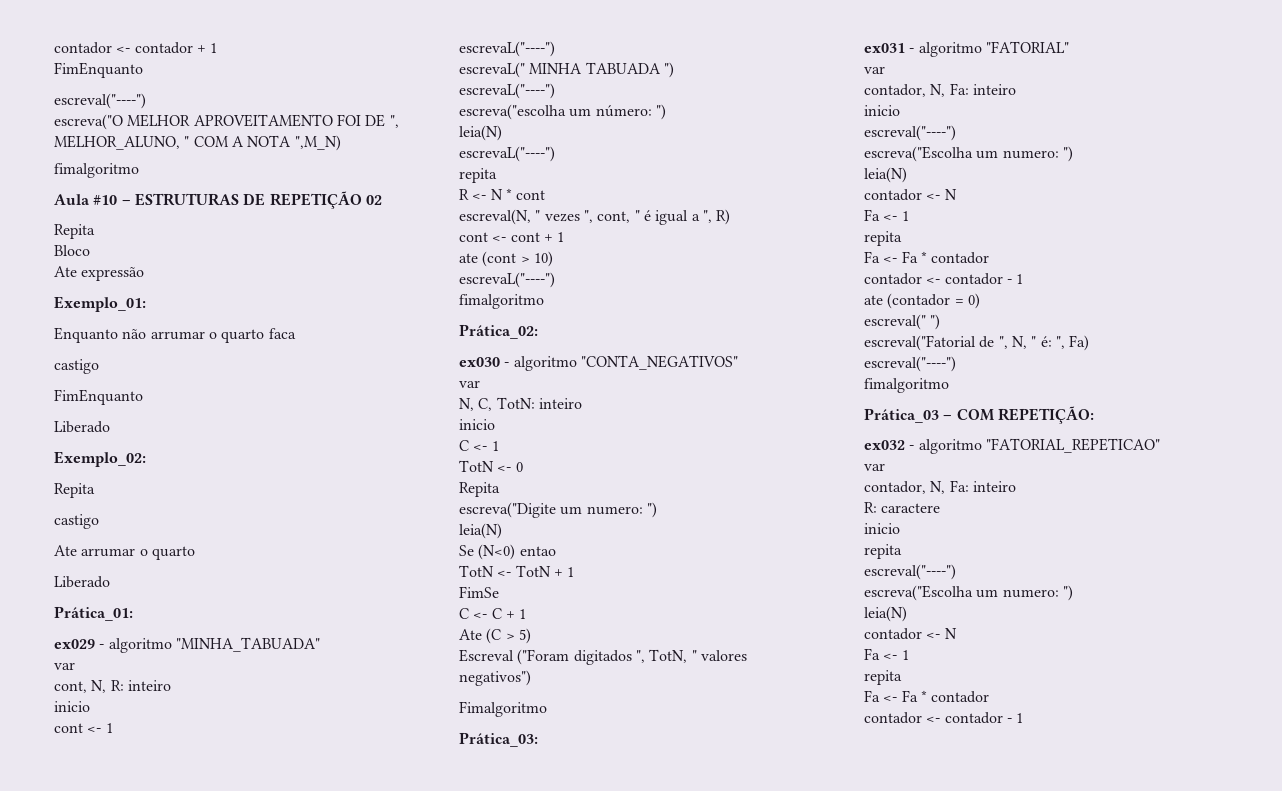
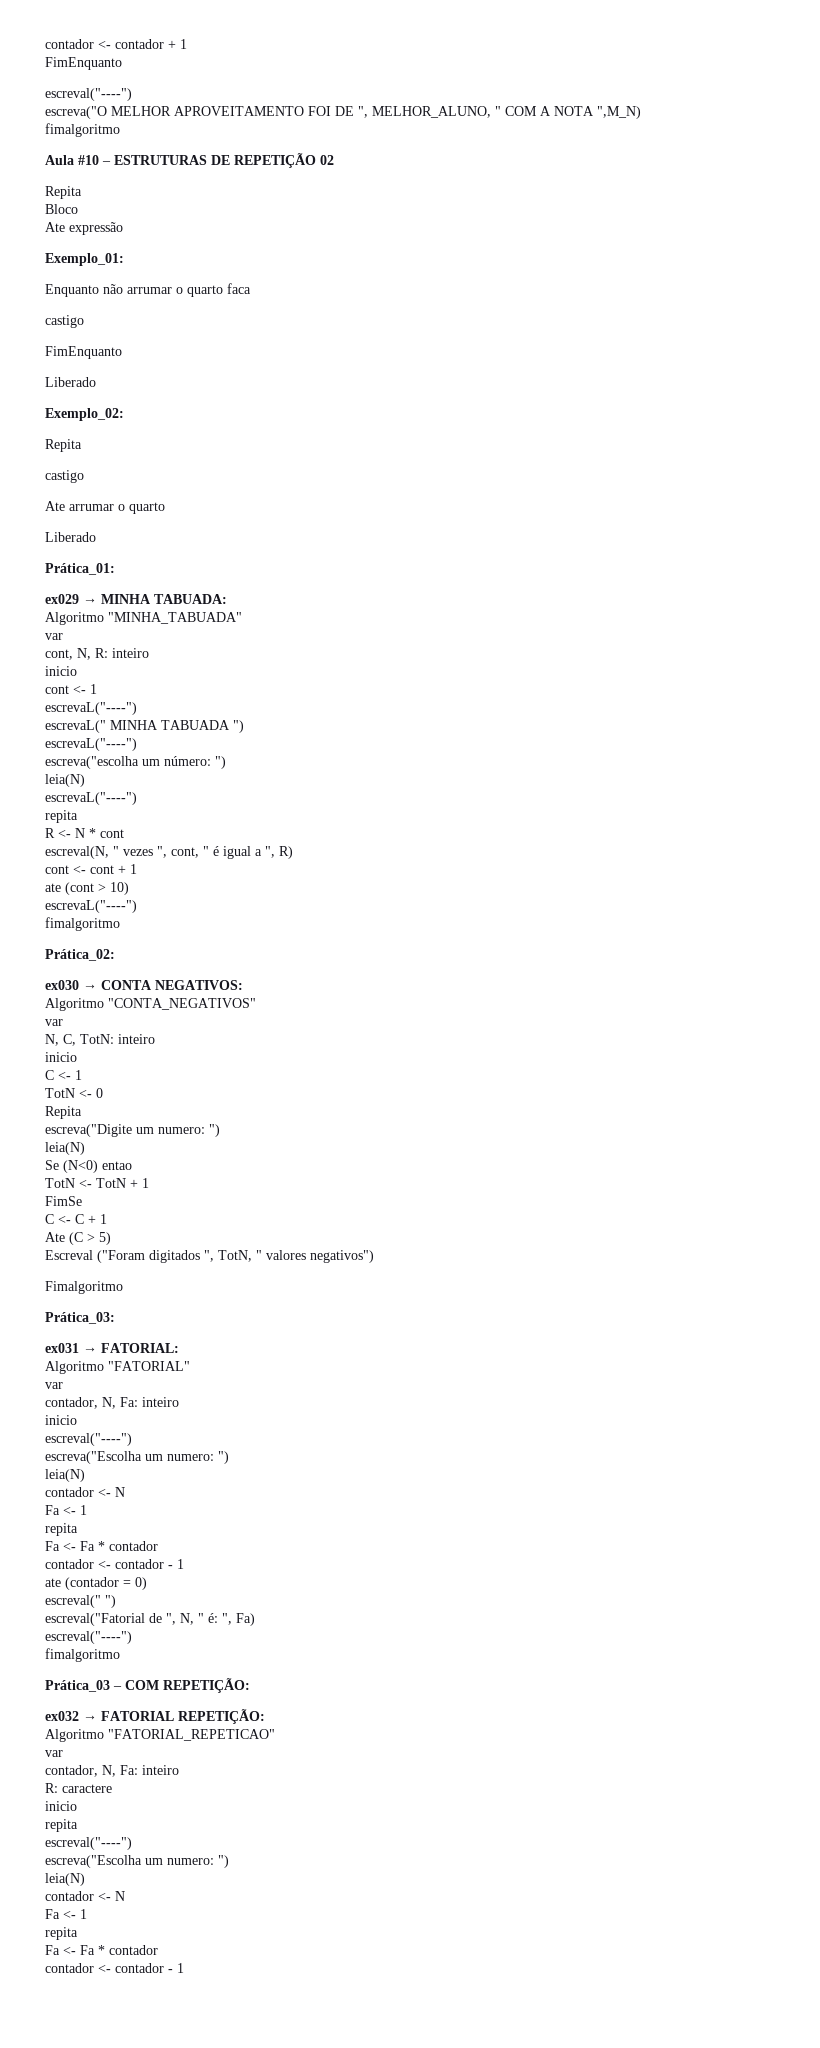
[99,638,172,653] - algoritmo -> [83,594,227,604] [45,612,104,625] → MINHA TABUADA: // Algoritmo
[504,356,577,371] - algoritmo -> [83,980,243,990] [45,998,104,1011] → CONTA NEGATIVOS: // Algoritmo
[909,42,982,57] - algoritmo -> [83,1343,179,1353] [45,1361,104,1374] → FATORIAL: // Algoritmo
[909,439,982,454] - algoritmo -> [83,1709,265,1724] [45,1729,104,1742] → FATORIAL REPETIÇÃO: // Algoritmo

